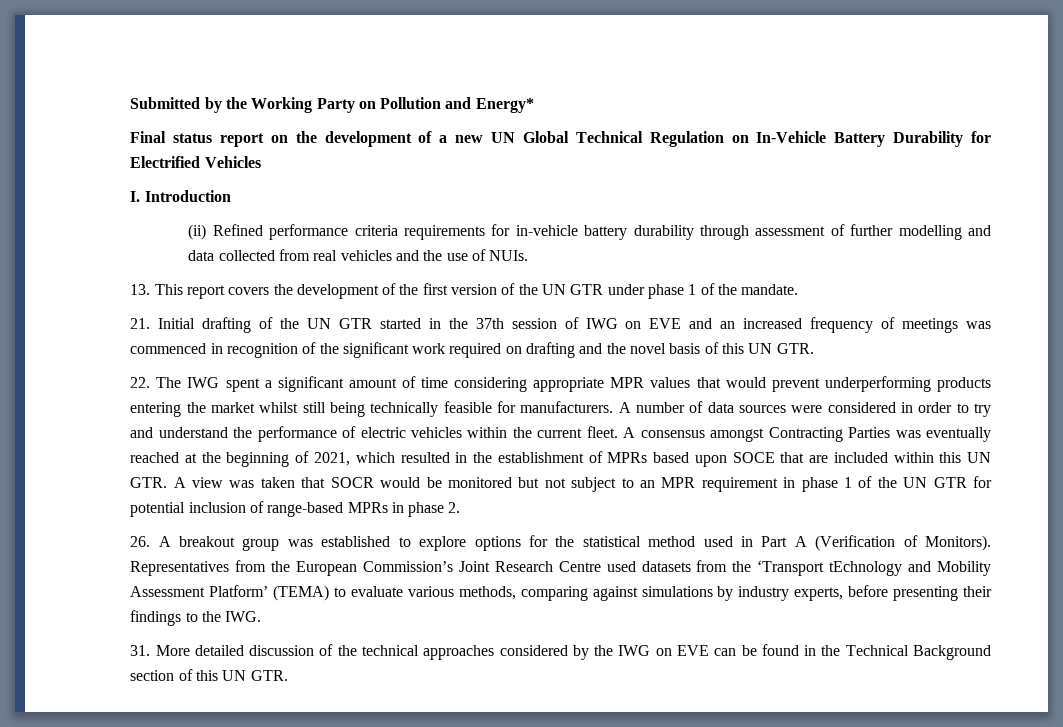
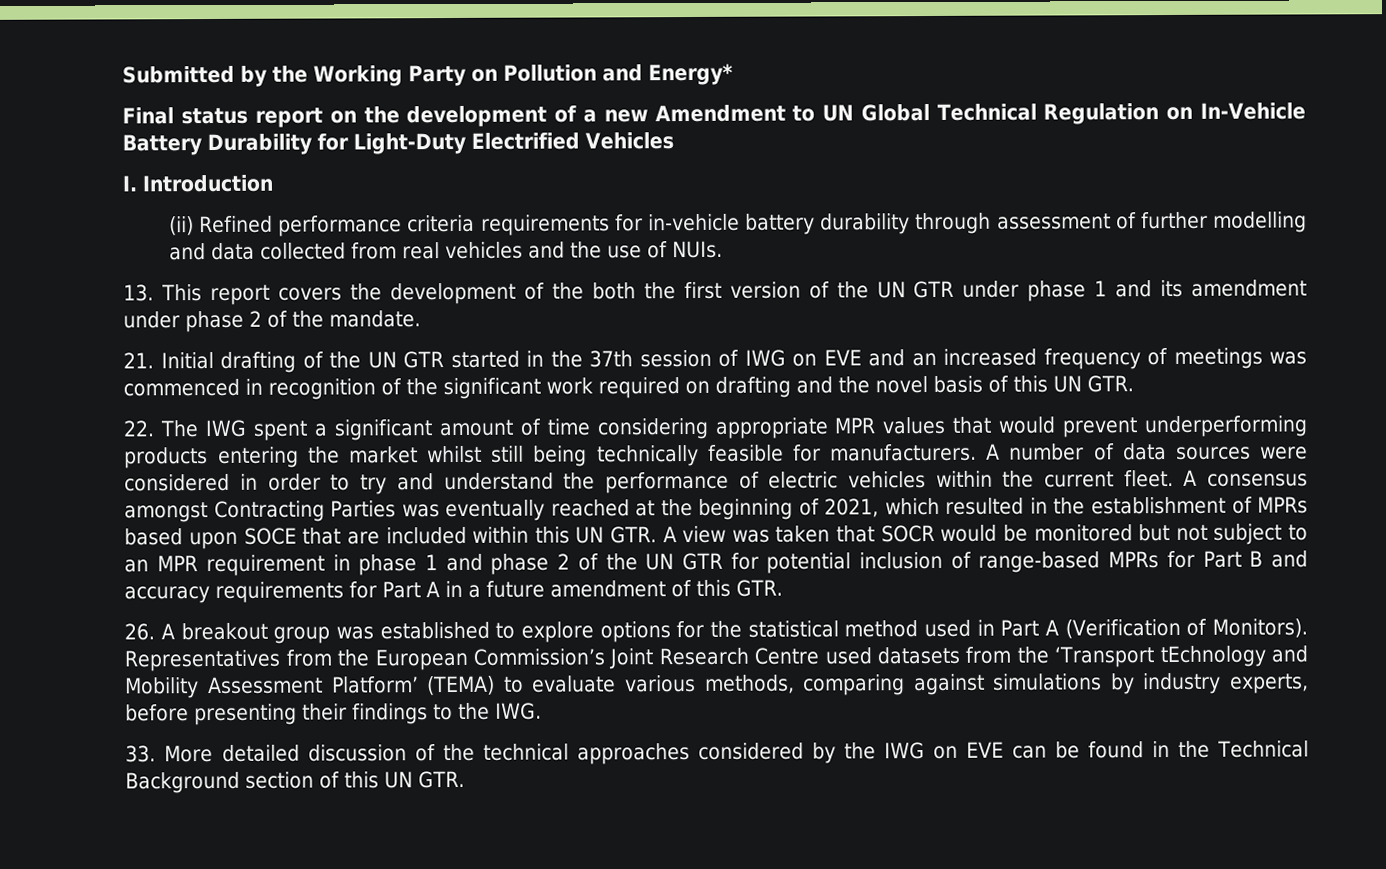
(484, 139) none -> [654,104,816,123] Amendment to
(991, 137) none -> [353,132,467,155] Light-Duty
(419, 289) none -> [591,282,676,300] both the
(697, 289) none -> [1115,279,1307,298] [123,310,263,333] and its amendment under phase 2
(852, 482) none -> [445,553,571,575] and phase 2
[391,502,461,517] in phase 2. -> [1166,550,1308,569] [124,579,784,604] for Part B and accuracy requirements for Part A in a future amendment of this GTR.
[130,645,151,656] 31. -> [125,745,157,763] 33.

